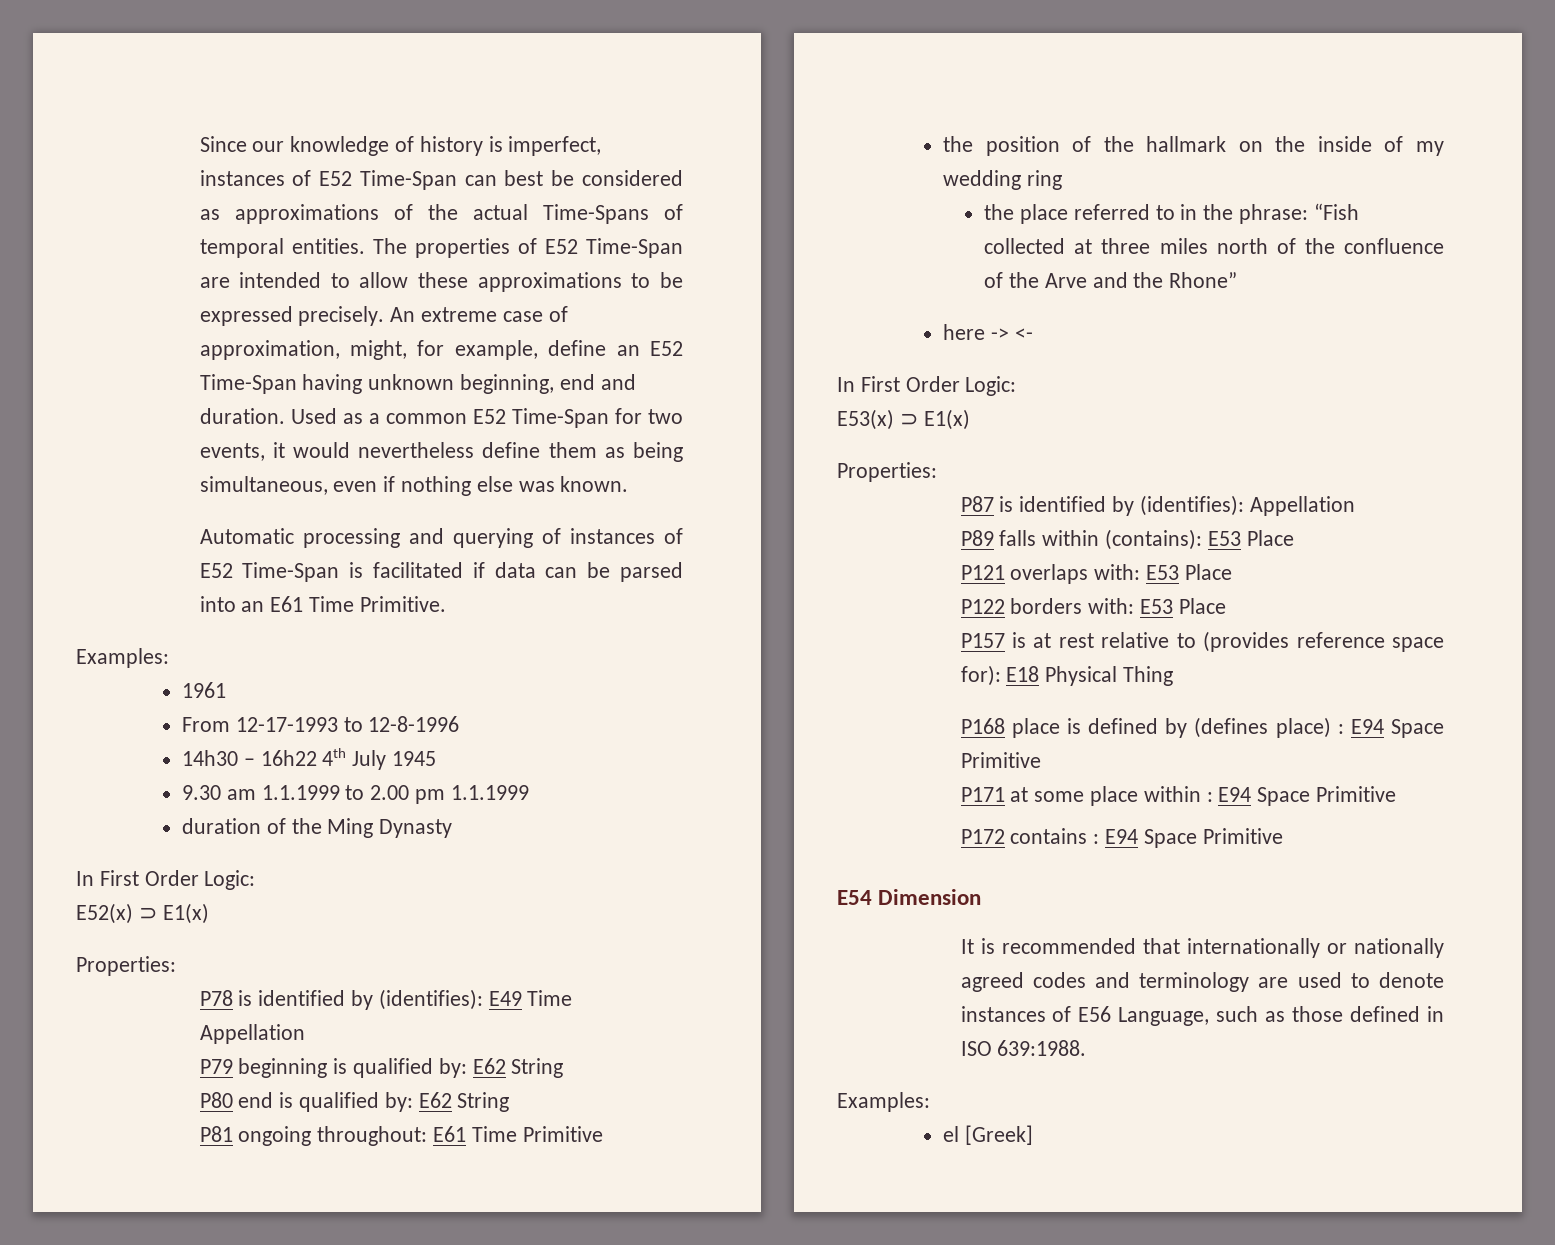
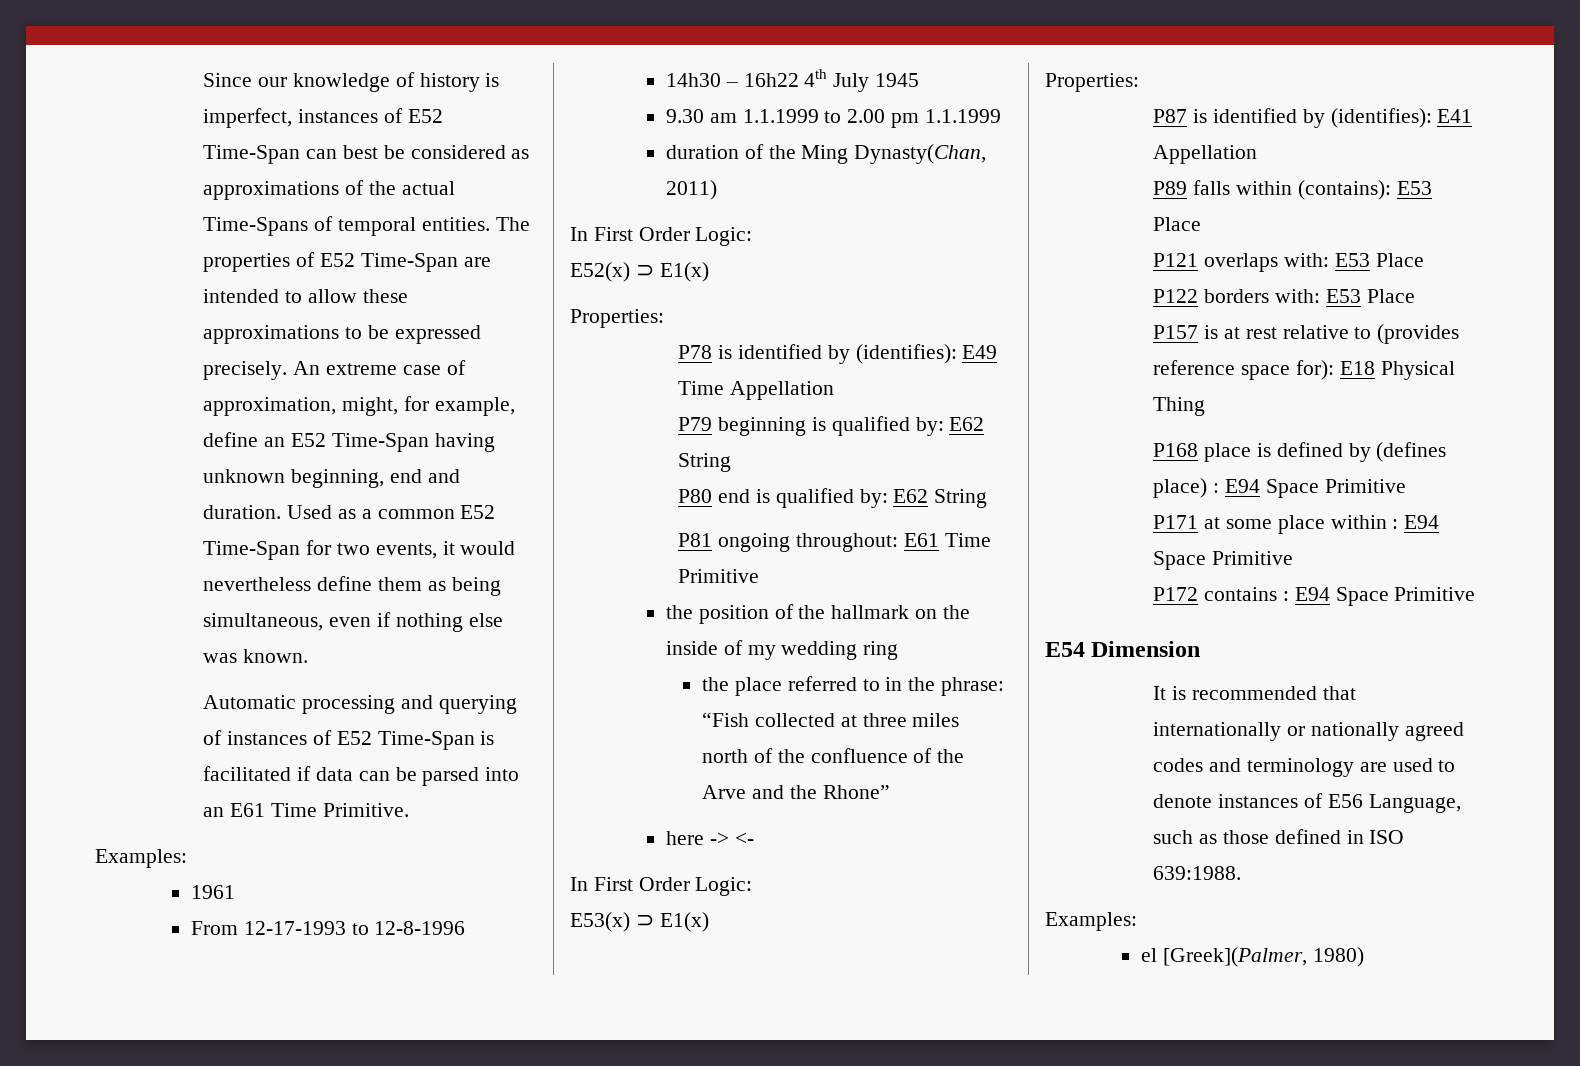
[379,819,453,838] Dynasty -> [854,144,987,164] [665,180,717,200] Dynasty(Chan, 2011)
(1244, 505) none -> [1437,109,1473,123] E41
[964,1125,1033,1145] [Greek] -> [1162,947,1364,967] [Greek](Palmer, 1980)

